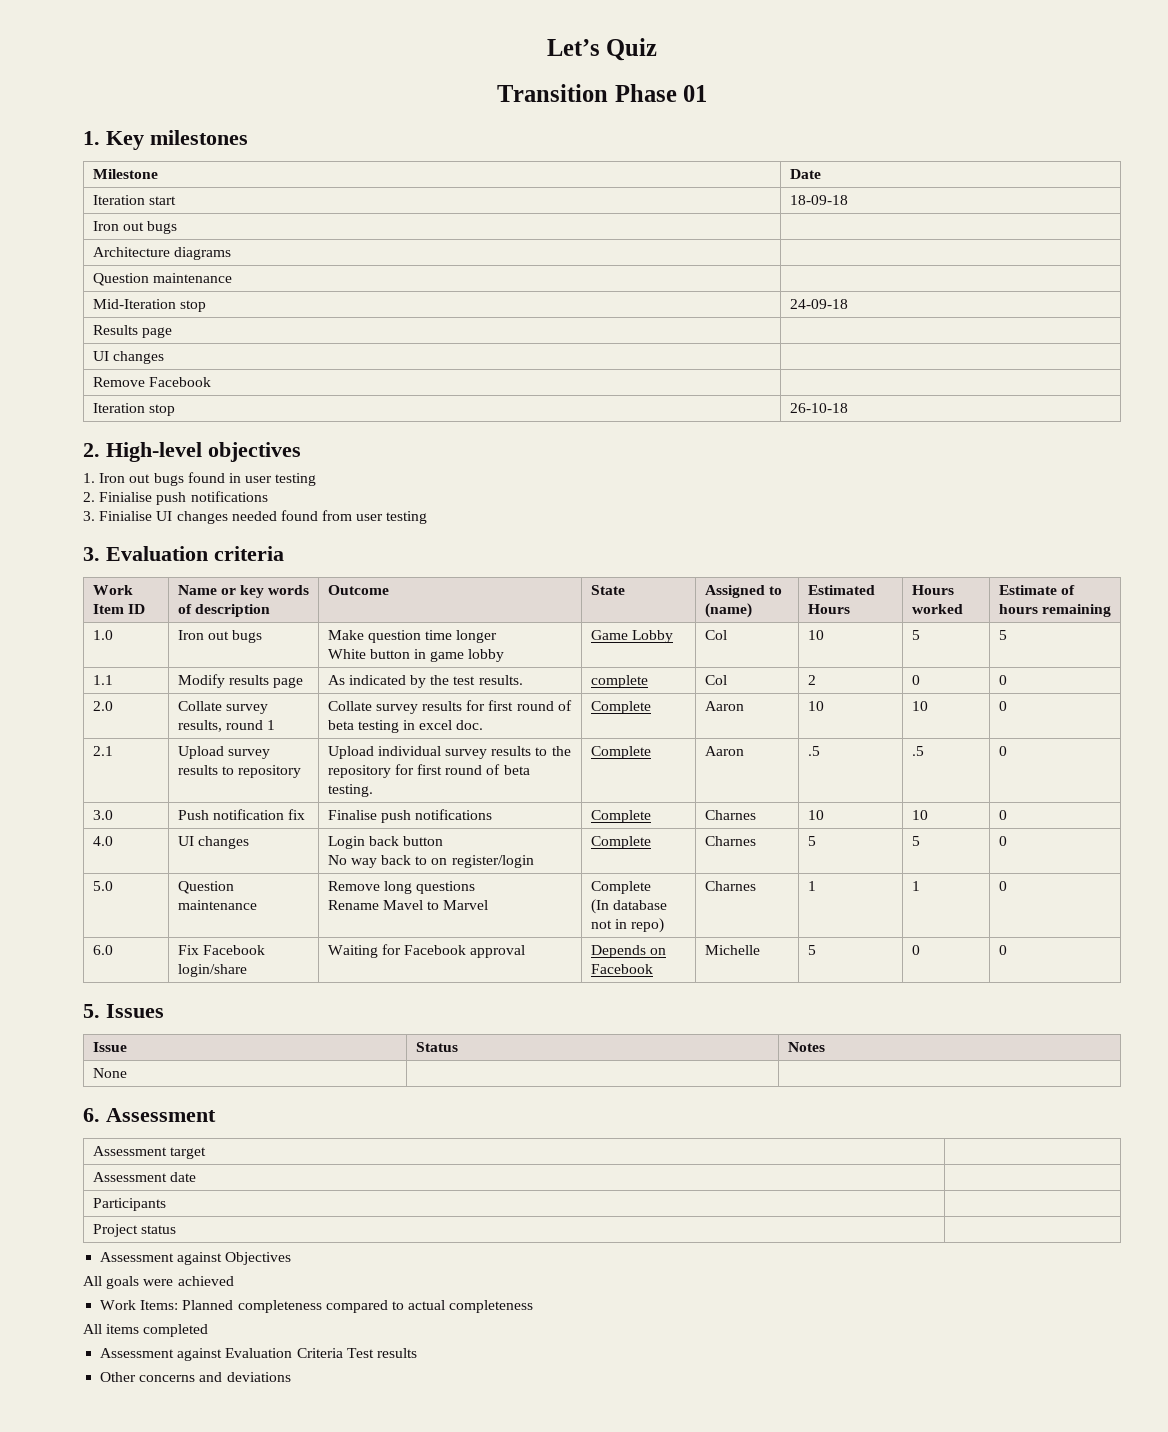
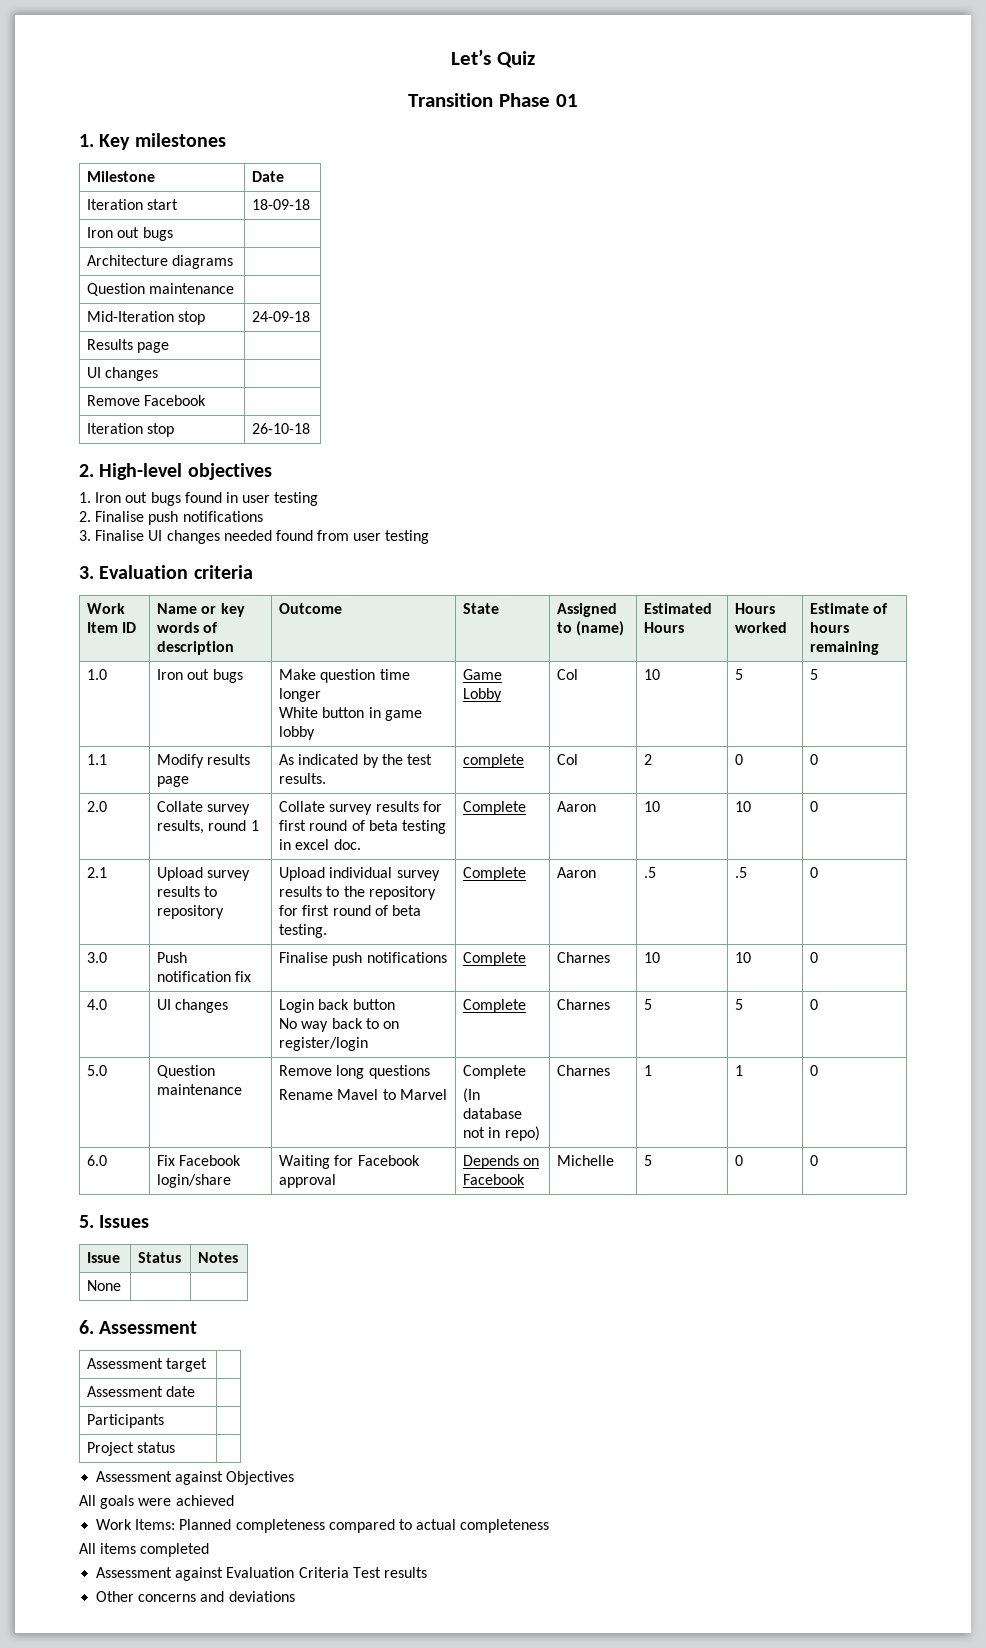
[99,492,153,502] Finialise -> [95,511,145,522] Finalise
[99,511,153,521] Finialise -> [95,530,145,541] Finalise

